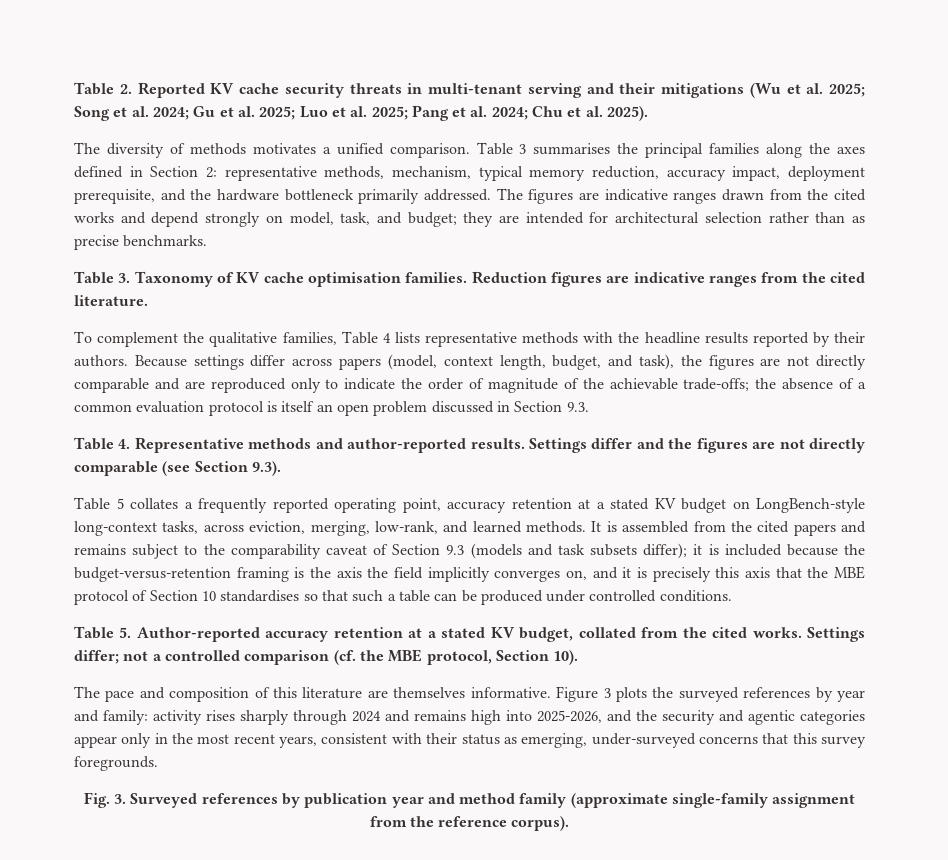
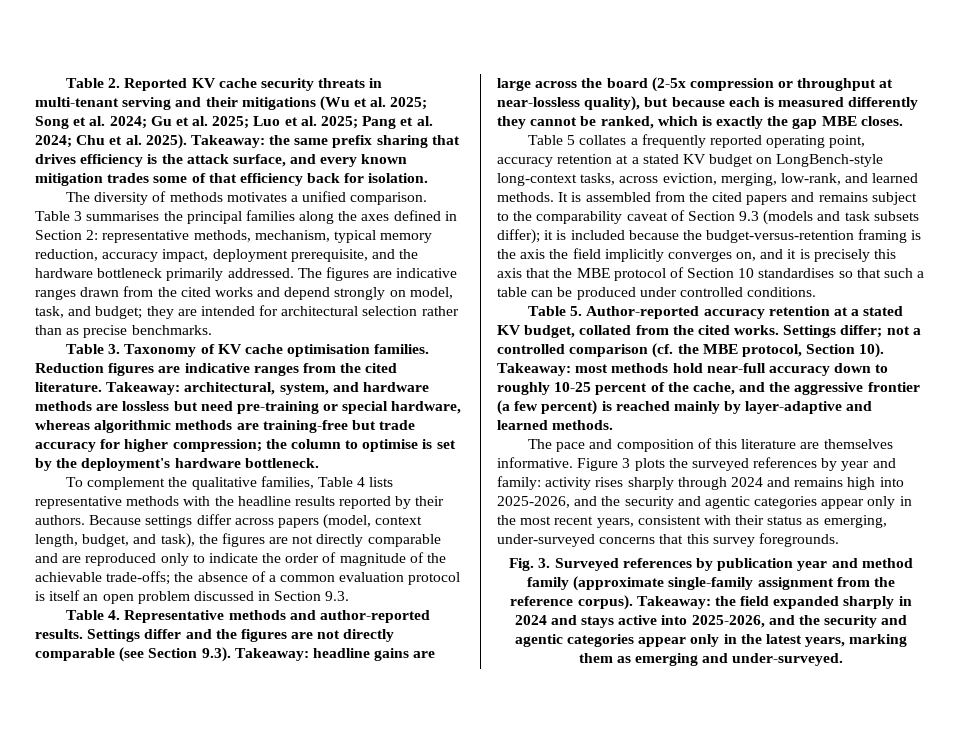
(649, 113) none -> [190,135,460,148] [35,154,408,167] [35,173,429,186] Takeaway: the same prefix sharing that drives efficiency is the attack surface, and every known mitigation trades some of that efficiency back for isolation.
(148, 300) none -> [106,382,429,395] [35,401,462,414] [35,420,416,433] [35,439,456,452] [35,458,319,471] Takeaway: architectural, system, and hardware methods are lossless but need pre-training or special hardware, whereas algorithmic methods are training-free but trade accuracy for higher compression; the column to optimise is set by the deployment's hardware bottleneck.
(281, 468) none -> [234,648,436,661] [497,77,894,92] [497,96,919,111] [497,116,903,129] Takeaway: headline gains are large across the board (2-5x compression or throughput at near-lossless quality), but because each is measured differently they cannot be ranked, which is exactly the gap MBE closes.
(579, 657) none -> [497,363,889,376] [497,382,920,395] [497,400,873,415] [497,420,614,430] Takeaway: most methods hold near-full accuracy down to roughly 10-25 percent of the cache, and the aggressive frontier (a few percent) is reached mainly by layer-adaptive and learned methods.
(570, 823) none -> [636,596,912,609] [514,615,908,628] [514,634,908,647] [578,653,844,666] Takeaway: the field expanded sharply in 2024 and stays active into 2025-2026, and the security and agentic categories appear only in the latest years, marking them as emerging and under-surveyed.

